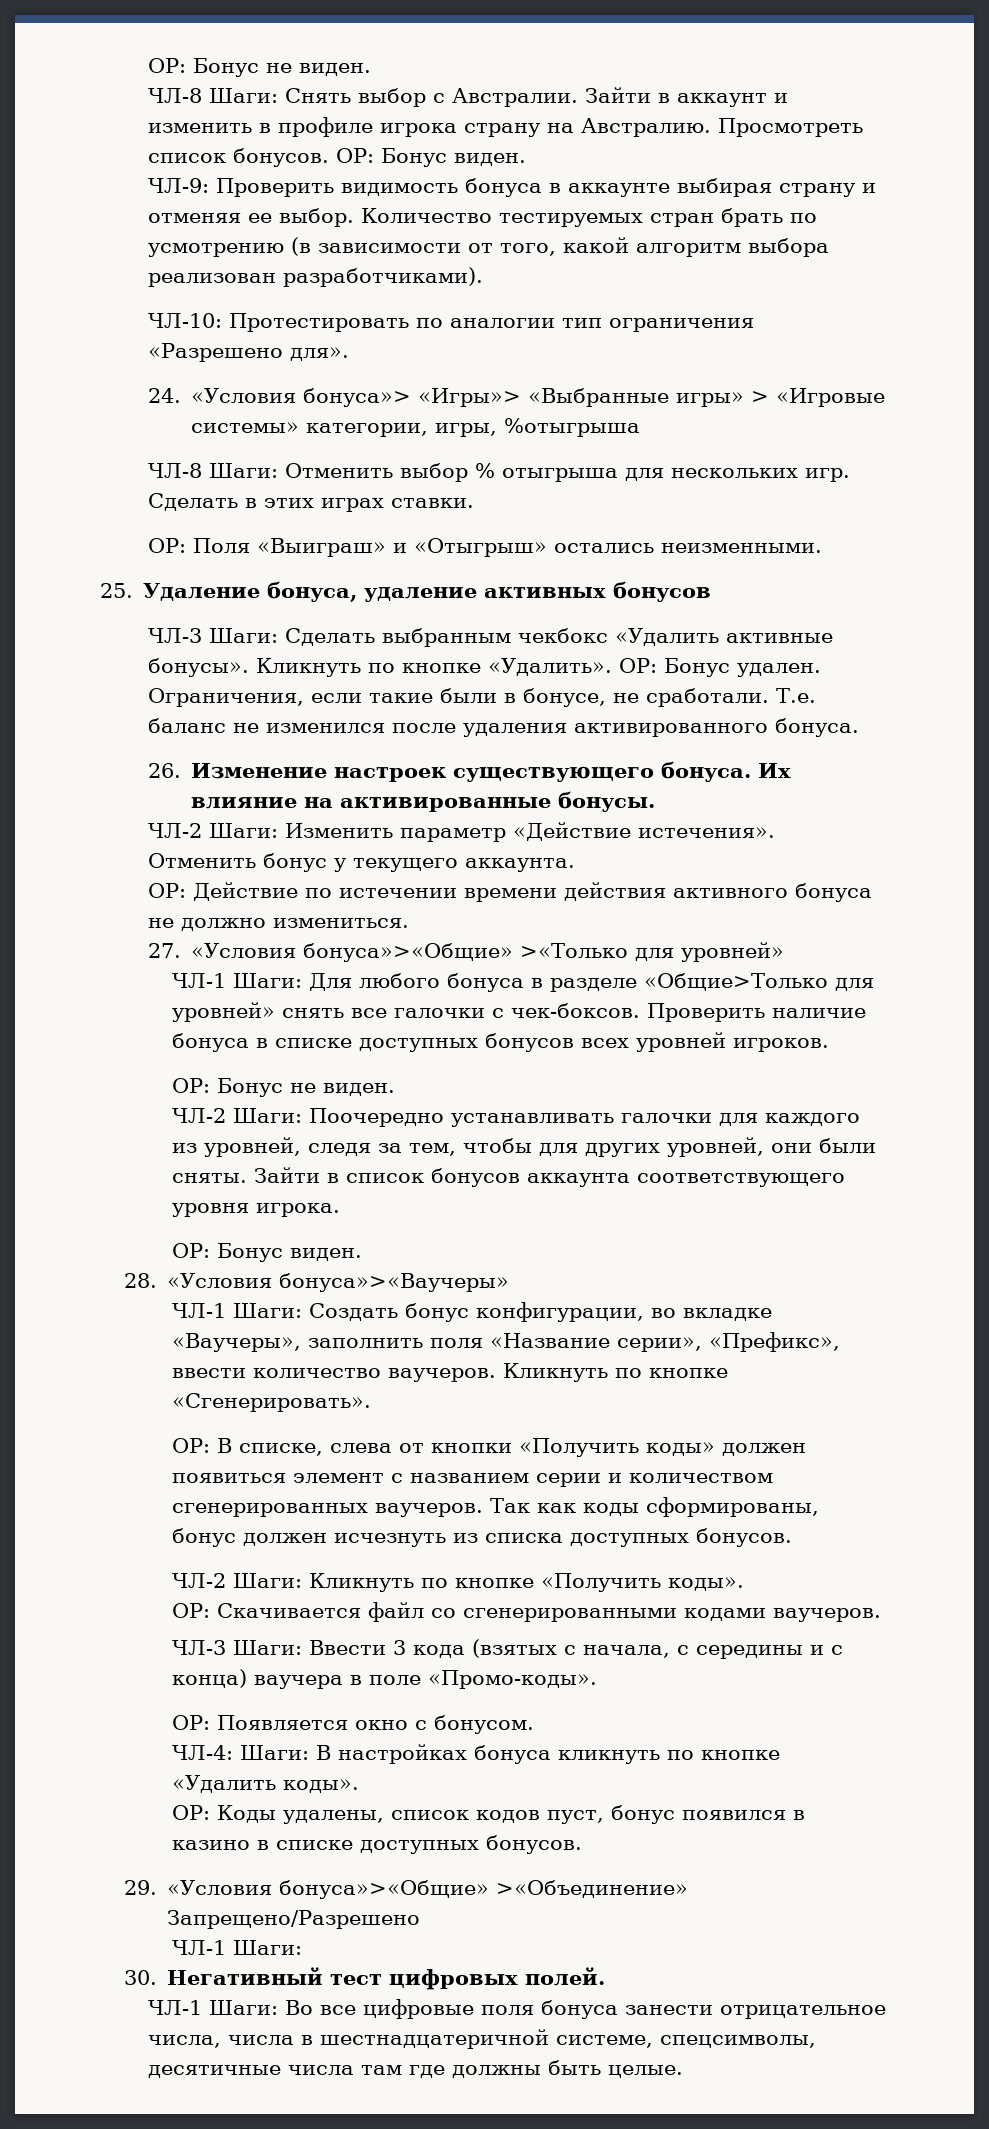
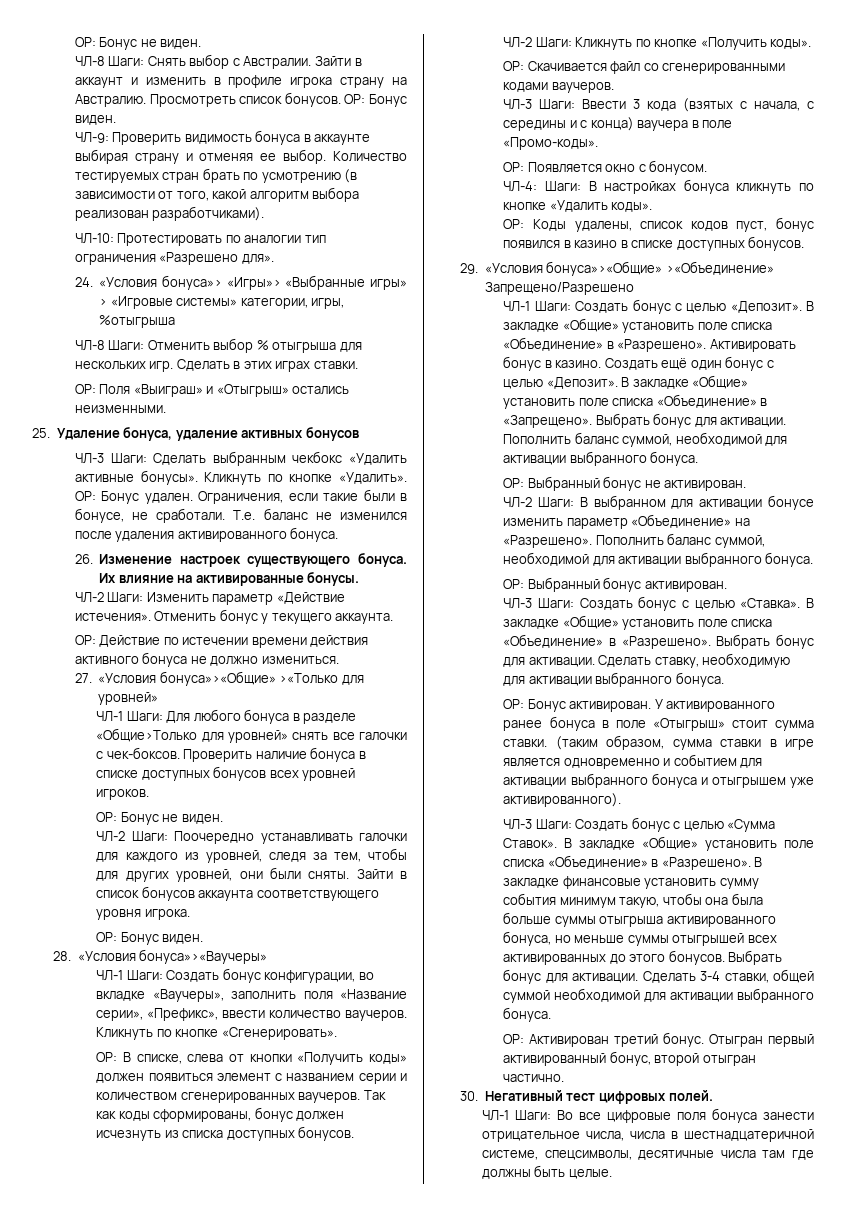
(302, 1947) none -> [575,299,814,314] [503,318,773,333] [503,337,796,352] [503,356,774,371] [503,375,749,389] [503,394,768,409] [503,413,787,428] [503,432,788,447] [503,451,699,466] [503,476,747,491] [503,495,814,510] [503,514,750,529] [503,533,765,548] [503,552,814,567] [503,577,727,592] [503,596,814,611] [503,615,773,630] [503,634,814,649] [503,653,791,668] [503,672,724,687] [503,699,776,712] [503,716,814,731] [503,735,814,750] [503,754,763,769] [503,773,814,788] [503,793,622,807] [503,817,776,832] [503,836,814,851] [503,855,763,870] [503,876,759,889] [503,893,763,908] [503,912,776,927] [503,931,777,946] [503,950,783,965] [503,969,814,984] [503,988,814,1003] [503,1007,552,1022] [503,1032,814,1047] [503,1051,756,1066] [503,1074,565,1082] Создать бонус с целью «Депозит». В закладке «Общие» установить поле списка «Объединение» в «Разрешено». Активировать бонус в казино. Создать ещё один бонус с целью «Депозит». В закладке «Общие» установить поле списка «Объединение» в «Запрещено». Выбрать бонус для активации. Пополнить баланс суммой, необходимой для активации выбранного бонуса. // ОР: Выбранный бонус не активирован. // ЧЛ-2 Шаги: В выбранном для активации бонусе изменить параметр «Объединение» на «Разрешено». Пополнить баланс суммой, необходимой для активации выбранного бонуса. // ОР: Выбранный бонус активирован. // ЧЛ-3 Шаги: Создать бонус с целью «Ставка». В закладке «Общие» установить поле списка «Объединение» в «Разрешено». Выбрать бонус для активации. Сделать ставку, необходимую для активации выбранного бонуса. // ОР: Бонус активирован. У активированного ранее бонуса в поле «Отыгрыш» стоит сумма ставки. (таким образом, сумма ставки в игре является одновременно и событием для активации выбранного бонуса и отыгрышем уже активированного). // ЧЛ-3 Шаги: Создать бонус с целью «Сумма Ставок». В закладке «Общие» установить поле списка «Объединение» в «Разрешено». В закладке финансовые установить сумму события минимум такую, чтобы она была больше суммы отыгрыша активированного бонуса, но меньше суммы отыгрышей всех активированных до этого бонусов. Выбрать бонус для активации. Сделать 3-4 ставки, общей суммой необходимой для активации выбранного бонуса. // ОР: Активирован третий бонус. Отыгран первый активированный бонус, второй отыгран частично.

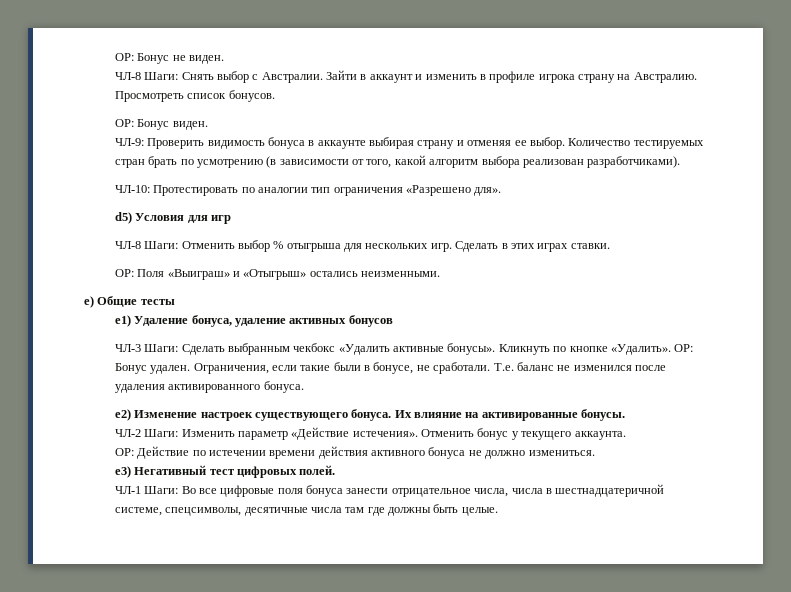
(341, 99) none -> (275, 96) //
[74,275,407,290] [99,296,345,309] [99,315,176,328] 24. «Условия бонуса»> «Игры»> «Выбранные игры» > «Игровые системы» категории, игры, %отыгрыша -> [114,212,231,224] d5) Условия для игр
[32,428,50,438] 25. -> [84,296,175,308] [114,315,131,327] e) Общие тесты // e1)
[74,554,93,564] 26. -> [114,409,131,421] e2)
[74,671,364,686] [98,692,159,705] [96,709,357,724] [96,728,408,743] [96,747,366,762] [96,766,356,781] [96,789,150,800] [96,812,223,825] [96,831,408,844] [96,848,407,863] [96,867,407,882] [96,886,379,901] [96,909,190,920] [96,932,204,945] [53,949,268,964] [96,968,374,983] [96,989,407,1002] [96,1008,408,1021] [96,1027,337,1040] [96,1052,407,1065] [96,1073,407,1084] [96,1090,386,1103] [96,1107,345,1122] [96,1126,355,1141] [503,37,812,50] [503,61,786,74] [503,82,614,93] [503,98,815,112] [503,117,733,131] [503,137,599,150] [503,160,708,175] [503,179,814,194] [503,200,653,212] [503,217,814,232] [503,236,805,251] [460,261,774,276] [484,282,634,295] [503,299,814,314] [503,318,773,333] [503,337,796,352] [503,356,774,371] [503,375,749,389] [503,394,768,409] [503,413,787,428] [503,432,788,447] [503,451,699,466] [503,476,747,491] [503,495,814,510] [503,514,750,529] [503,533,765,548] [503,552,814,567] [503,577,727,592] [503,596,814,611] [503,615,773,630] [503,634,814,649] [503,653,791,668] [503,672,724,687] [503,699,776,712] [503,716,814,731] [503,735,814,750] [503,754,763,769] [503,773,814,788] [503,793,622,807] [503,817,776,832] [503,836,814,851] [503,855,763,870] [503,876,759,889] [503,893,763,908] [503,912,776,927] [503,931,777,946] [503,950,783,965] [503,969,814,984] [503,988,814,1003] [503,1007,552,1022] [503,1032,814,1047] [503,1051,756,1066] [503,1074,565,1082] [460,1091,479,1101] 27. «Условия бонуса»>«Общие» >«Только для уровней» // ЧЛ-1 Шаги: Для любого бонуса в разделе «Общие>Только для уровней» снять все галочки с чек-боксов. Проверить наличие бонуса в списке доступных бонусов всех уровней игроков. // ОР: Бонус не виден. // ЧЛ-2 Шаги: Поочередно устанавливать галочки для каждого из уровней, следя за тем, чтобы для других уровней, они были сняты. Зайти в список бонусов аккаунта соответствующего уровня игрока. // ОР: Бонус виден. // 28. «Условия бонуса»>«Ваучеры» // ЧЛ-1 Шаги: Создать бонус конфигурации, во вкладке «Ваучеры», заполнить поля «Название серии», «Префикс», ввести количество ваучеров. Кликнуть по кнопке «Сгенерировать». // ОР: В списке, слева от кнопки «Получить коды» должен появиться элемент с названием серии и количеством сгенерированных ваучеров. Так как коды сформированы, бонус должен исчезнуть из списка доступных бонусов. // ЧЛ-2 Шаги: Кликнуть по кнопке «Получить коды». // ОР: Скачивается файл со сгенерированными кодами ваучеров. // ЧЛ-3 Шаги: Ввести 3 кода (взятых с начала, с середины и с конца) ваучера в поле «Промо-коды». // ОР: Появляется окно с бонусом. // ЧЛ-4: Шаги: В настройках бонуса кликнуть по кнопке «Удалить коды». // ОР: Коды удалены, список кодов пуст, бонус появился в казино в списке доступных бонусов. // 29. «Условия бонуса»>«Общие» >«Объединение» Запрещено/Разрешено // ЧЛ-1 Шаги: Создать бонус с целью «Депозит». В закладке «Общие» установить поле списка «Объединение» в «Разрешено». Активировать бонус в казино. Создать ещё один бонус с целью «Депозит». В закладке «Общие» установить поле списка «Объединение» в «Запрещено». Выбрать бонус для активации. Пополнить баланс суммой, необходимой для активации выбранного бонуса. // ОР: Выбранный бонус не активирован. // ЧЛ-2 Шаги: В выбранном для активации бонусе изменить параметр «Объединение» на «Разрешено». Пополнить баланс суммой, необходимой для активации выбранного бонуса. // ОР: Выбранный бонус активирован. // ЧЛ-3 Шаги: Создать бонус с целью «Ставка». В закладке «Общие» установить поле списка «Объединение» в «Разрешено». Выбрать бонус для активации. Сделать ставку, необходимую для активации выбранного бонуса. // ОР: Бонус активирован. У активированного ранее бонуса в поле «Отыгрыш» стоит сумма ставки. (таким образом, сумма ставки в игре является одновременно и событием для активации выбранного бонуса и отыгрышем уже активированного). // ЧЛ-3 Шаги: Создать бонус с целью «Сумма Ставок». В закладке «Общие» установить поле списка «Объединение» в «Разрешено». В закладке финансовые установить сумму события минимум такую, чтобы она была больше суммы отыгрыша активированного бонуса, но меньше суммы отыгрышей всех активированных до этого бонусов. Выбрать бонус для активации. Сделать 3-4 ставки, общей суммой необходимой для активации выбранного бонуса. // ОР: Активирован третий бонус. Отыгран первый активированный бонус, второй отыгран частично. // 30. -> [114,466,131,478] e3)

